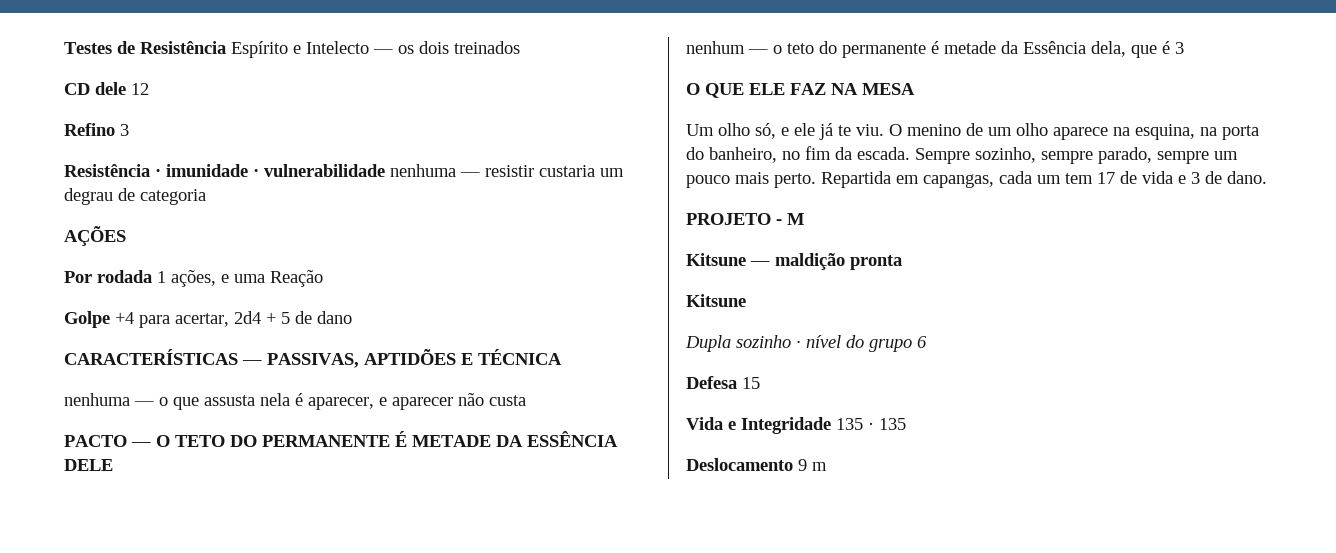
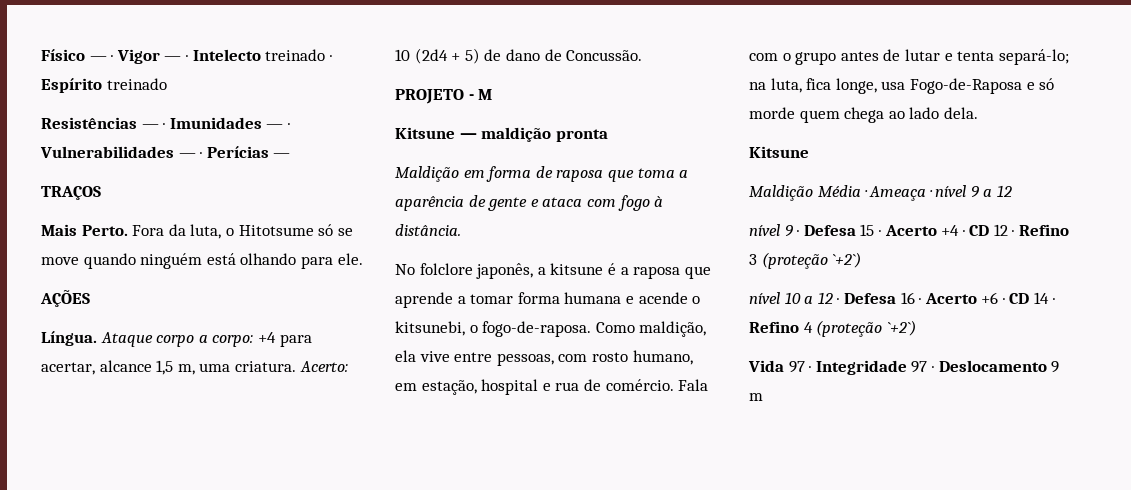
[64,41,520,58] [64,82,149,95] [64,123,129,136] [64,164,624,177] [64,188,206,205] [64,226,126,246] [64,270,323,287] [64,311,352,328] [64,349,562,368] [64,393,526,410] [64,431,618,447] [64,459,113,471] [686,41,1184,58] [686,83,915,98] [686,123,1259,140] [686,146,1238,164] [686,171,1267,188] Testes de Resistência Espírito e Intelecto — os dois treinados // CD dele 12 // Refino 3 // Resistência · imunidade · vulnerabilidade nenhuma — resistir custaria um degrau de categoria // AÇÕES // Por rodada 1 ações, e uma Reação // Golpe +4 para acertar, 2d4 + 5 de dano // CARACTERÍSTICAS — PASSIVAS, APTIDÕES E TÉCNICA // nenhuma — o que assusta nela é aparecer, e aparecer não custa // PACTO — O TETO DO PERMANENTE É METADE DA ESSÊNCIA DELE // nenhum — o teto do permanente é metade da Essência dela, que é 3 // O QUE ELE FAZ NA MESA // Um olho só, e ele já te viu. O menino de um olho aparece na esquina, na porta do banheiro, no fim da escada. Sempre sozinho, sempre parado, sempre um pouco mais perto. Repartida em capangas, cada um tem 17 de vida e 3 de dano. -> [41,49,332,64] [41,78,167,93] [41,117,290,129] [40,146,291,158] [41,186,101,200] [41,224,353,239] [41,253,363,269] [40,290,90,307] [41,331,312,347] [41,360,348,375] [395,48,643,64] Físico — · Vigor — · Intelecto treinado · Espírito treinado // Resistências — · Imunidades — · Vulnerabilidades — · Perícias — // TRAÇOS // Mais Perto. Fora da luta, o Hitotsume só se move quando ninguém está olhando para ele. // AÇÕES // Língua. Ataque corpo a corpo: +4 para acertar, alcance 1,5 m, uma criatura. Acerto: 10 (2d4 + 5) de dano de Concussão.
[686,294,746,307] [685,335,927,352] [686,376,760,389] [686,417,906,434] Kitsune // Dupla sozinho · nível do grupo 6 // Defesa 15 // Vida e Integridade 135 · 135 // -> [395,166,689,182] [395,195,664,211] [395,224,461,236] [395,263,711,279] [395,292,701,308] [395,321,707,337] [395,350,693,366] [395,379,709,395] [749,49,1069,65] [749,78,1055,94] [749,107,978,123] [749,146,809,158] [749,185,1012,201] [749,224,1070,237] [749,252,862,269] [749,292,1055,304] [749,320,916,337] [748,360,934,375] Maldição em forma de raposa que toma a aparência de gente e ataca com fogo à distância. // No folclore japonês, a kitsune é a raposa que aprende a tomar forma humana e acende o kitsunebi, o fogo-de-raposa. Como maldição, ela vive entre pessoas, com rosto humano, em estação, hospital e rua de comércio. Fala com o grupo antes de lutar e tenta separá-lo; na luta, fica longe, usa Fogo-de-Raposa e só morde quem chega ao lado dela. // Kitsune // Maldição Média · Ameaça · nível 9 a 12 // nível 9 · Defesa 15 · Acerto +4 · CD 12 · Refino 3 (proteção `+2`) // nível 10 a 12 · Defesa 16 · Acerto +6 · CD 14 · Refino 4 (proteção `+2`) // Vida 97 · Integridade 97 ·

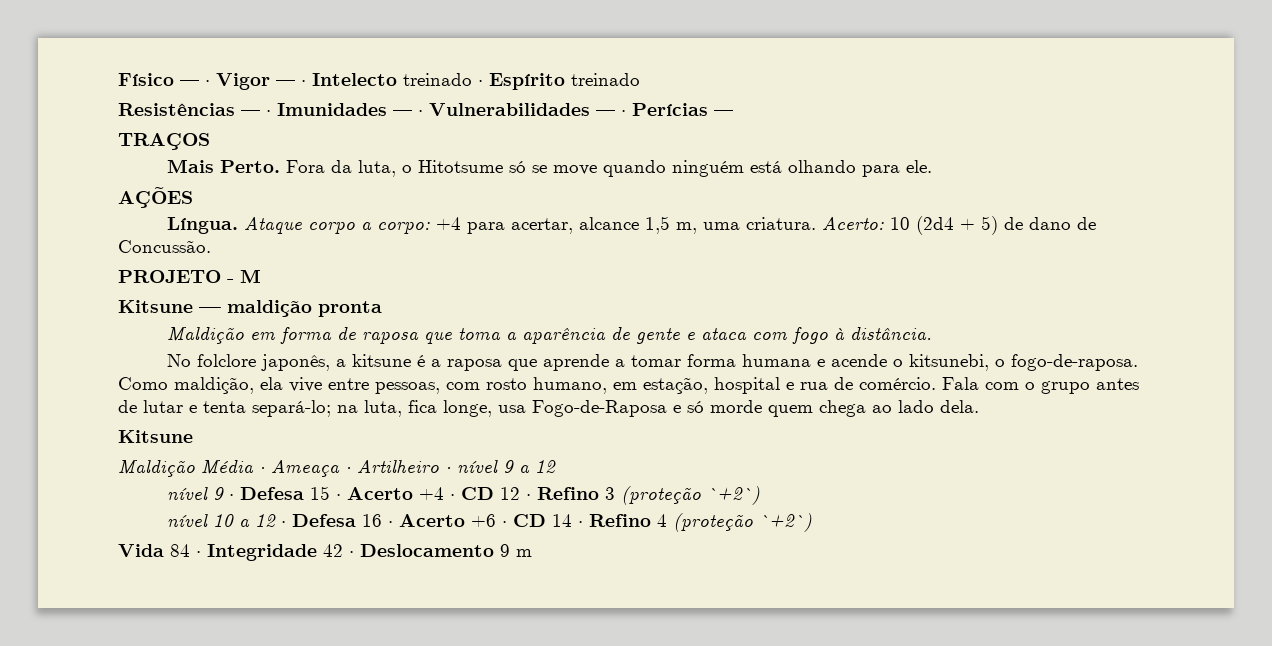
(934, 193) none -> [357,459,451,473] Artilheiro ·
[788,361,805,373] 97 -> [170,544,190,557] 84
[911,361,928,373] 97 -> [323,544,343,557] 42

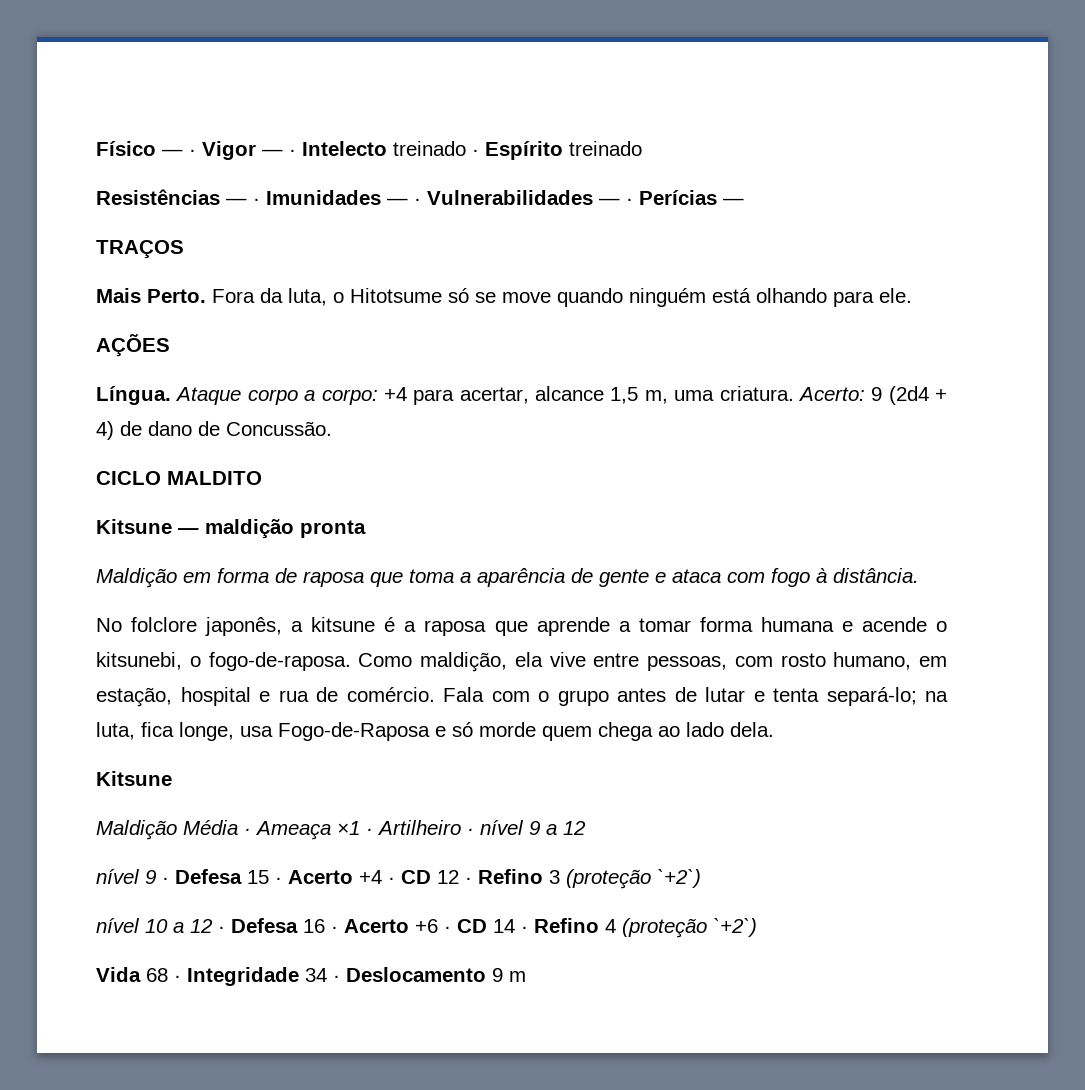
[889,217,910,230] 10 -> [871,387,883,401] 9
[980,216,998,235] 5) -> [96,421,114,440] 4)
[118,269,261,283] PROJETO - M -> [96,471,262,485] CICLO MALDITO
(340, 468) none -> [337,821,360,835] ×1
[170,544,190,557] 84 -> [146,968,168,982] 68
[323,544,343,557] 42 -> [305,968,327,982] 34

